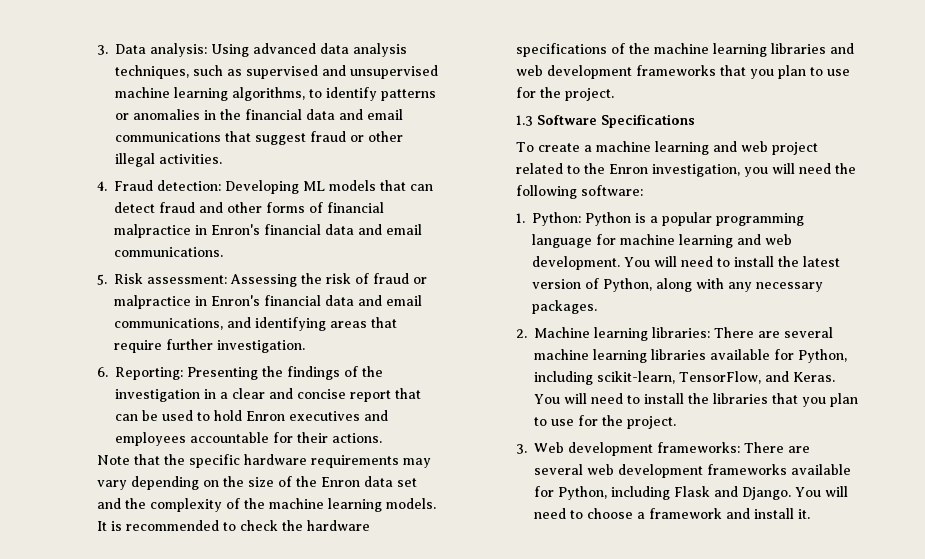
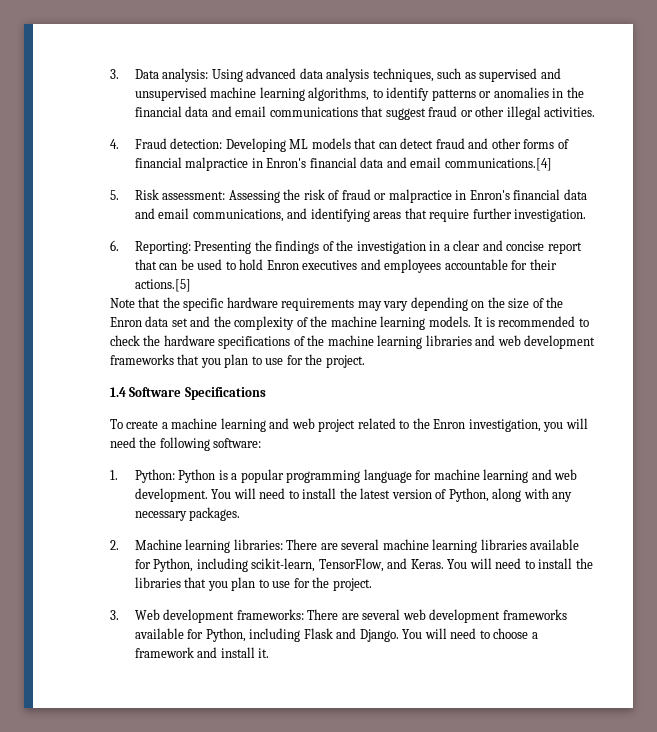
[113,247,223,257] communications. -> [444,158,552,171] communications.[4]
[331,433,382,443] actions. -> [134,279,191,292] actions.[5]
[515,115,533,126] 1.3 -> [109,387,126,397] 1.4

